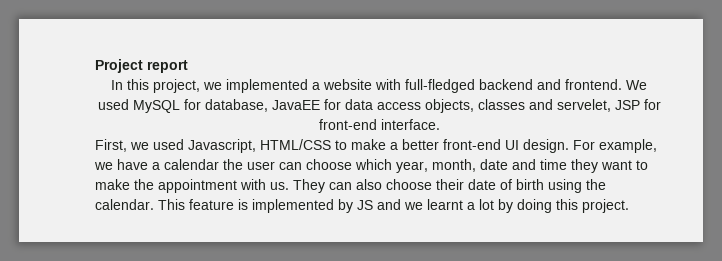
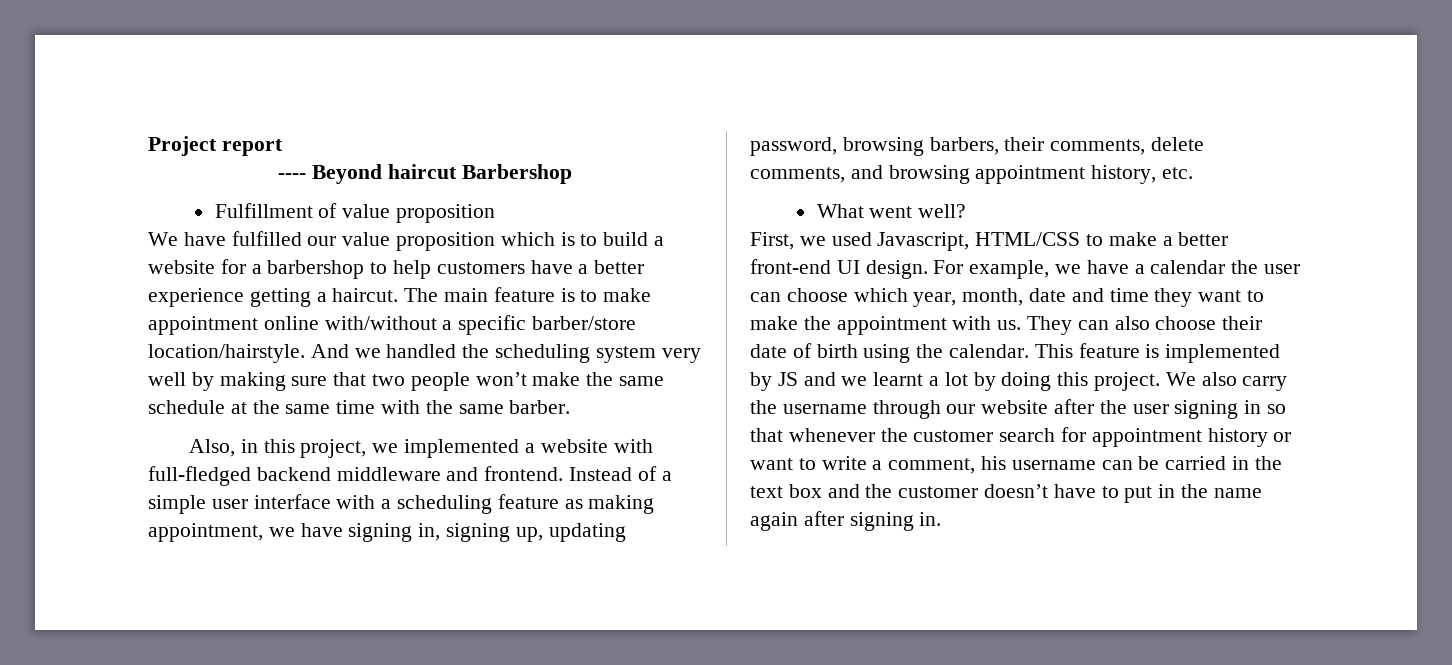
[111,80,123,90] In -> [278,164,572,184] [214,203,495,223] [148,231,665,251] [148,259,645,279] [148,287,652,307] [148,315,637,335] [148,344,701,363] [148,372,665,391] [148,400,571,414] [189,439,258,457] ---- Beyond haircut Barbershop // Fulfillment of value proposition // We have fulfilled our value proposition which is to build a website for a barbershop to help customers have a better experience getting a haircut. The main feature is to make appointment online with/without a specific barber/store location/hairstyle. And we handled the scheduling system very well by making sure that two people won’t make the same schedule at the same time with the same barber. // Also, in
(533, 84) none -> [336,467,441,481] middleware
[626,80,647,90] [97,99,661,113] [318,119,440,130] We used MySQL for database, JavaEE for data access objects, classes and servelet, JSP for front-end interface. -> [569,466,672,481] [148,494,655,514] [148,523,626,542] [750,137,1205,156] [750,165,1194,184] [816,204,967,218] Instead of a simple user interface with a scheduling feature as making appointment, we have signing in, signing up, updating password, browsing barbers, their comments, delete comments, and browsing appointment history, etc. // What went well?
(629, 206) none -> [1165,372,1288,391] [750,399,1287,419] [750,427,1292,447] [750,456,1282,474] [750,484,1262,503] [750,511,942,531] We also carry the username through our website after the user signing in so that whenever the customer search for appointment history or want to write a comment, his username can be carried in the text box and the customer doesn’t have to put in the name again after signing in.

